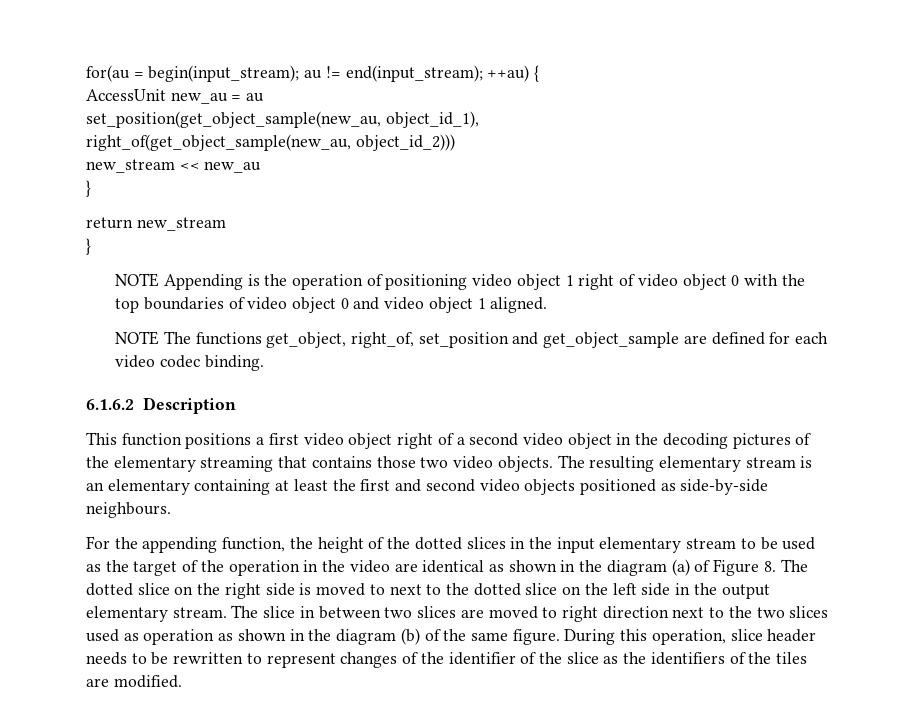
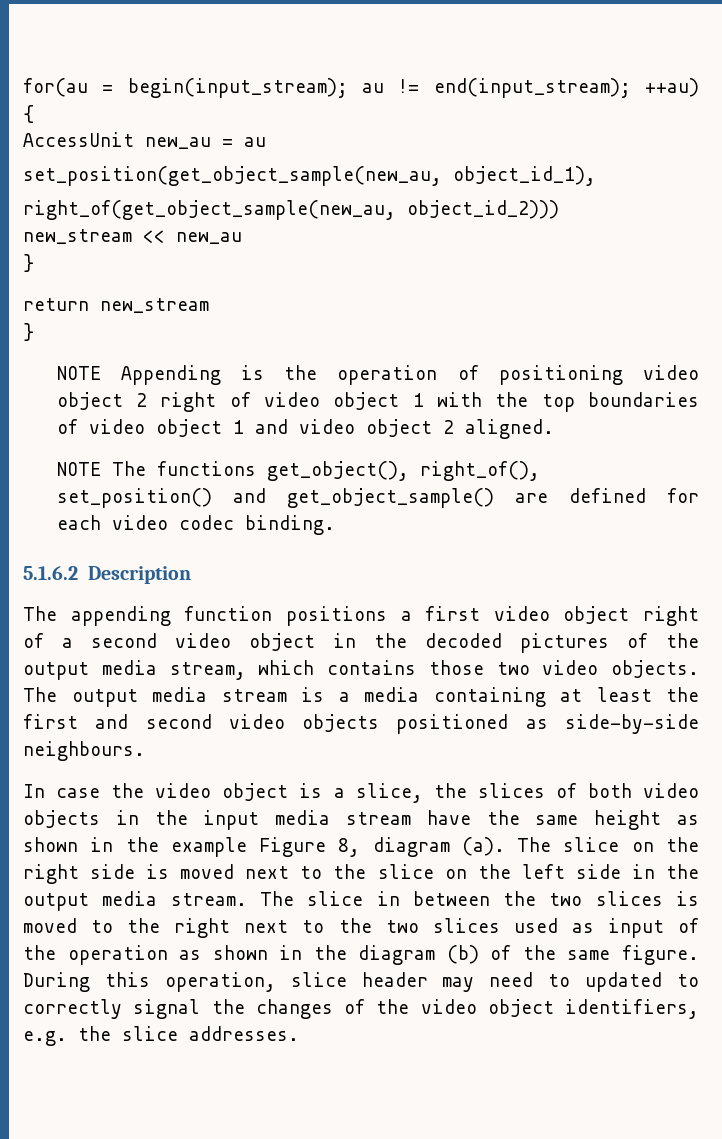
[565,275,574,286] 1 -> [136,393,148,407] 2
[731,275,740,286] 0 -> [412,393,424,407] 1
[340,298,349,309] 0 -> [232,420,244,434] 1
[477,298,486,309] 1 -> [442,420,454,434] 2
[266,332,680,348] get_object, right_of, set_position and get_object_sample -> [266,461,540,481] [56,488,494,508] get_object(), right_of(), set_position() and get_object_sample()
[86,399,134,410] 6.1.6.2 -> [23,566,78,580] 5.1.6.2
[86,432,117,445] This -> [23,606,171,626] The appending
[662,433,728,449] decoding -> [425,633,502,648] decoded
[113,456,308,472] elementary streaming that -> [23,660,315,680] output media stream, which
[589,456,813,472] [86,479,190,495] resulting elementary stream is an elementary -> [71,687,419,707] output media stream is a media
[86,536,816,553] [86,559,808,576] [86,583,133,596] For the appending function, the height of the dotted slices in the input elementary stream to be used as the target of the operation in the video are identical as shown in the diagram (a) of Figure 8. The dotted -> [23,783,700,803] [23,810,699,830] [23,837,552,857] In case the video object is a slice, the slices of both video objects in the input media stream have the same height as shown in the example Figure 8, diagram (a). The
[369,583,521,596] to next to the dotted -> [245,864,367,879] next to the
[86,606,168,622] elementary -> [102,891,158,906] media
[384,606,669,622] two slices are moved to right direction -> [503,891,699,906] [23,918,231,938] the two slices is moved to the right
(139, 637) none -> [607,918,700,938] [23,945,56,960] input of the
[86,652,808,668] [86,675,182,688] needs to be rewritten to represent changes of the identifier of the slice as the identifiers of the tiles are modified. -> [442,972,700,992] [23,999,699,1019] [23,1026,299,1046] may need to updated to correctly signal the changes of the video object identifiers, e.g. the slice addresses.

